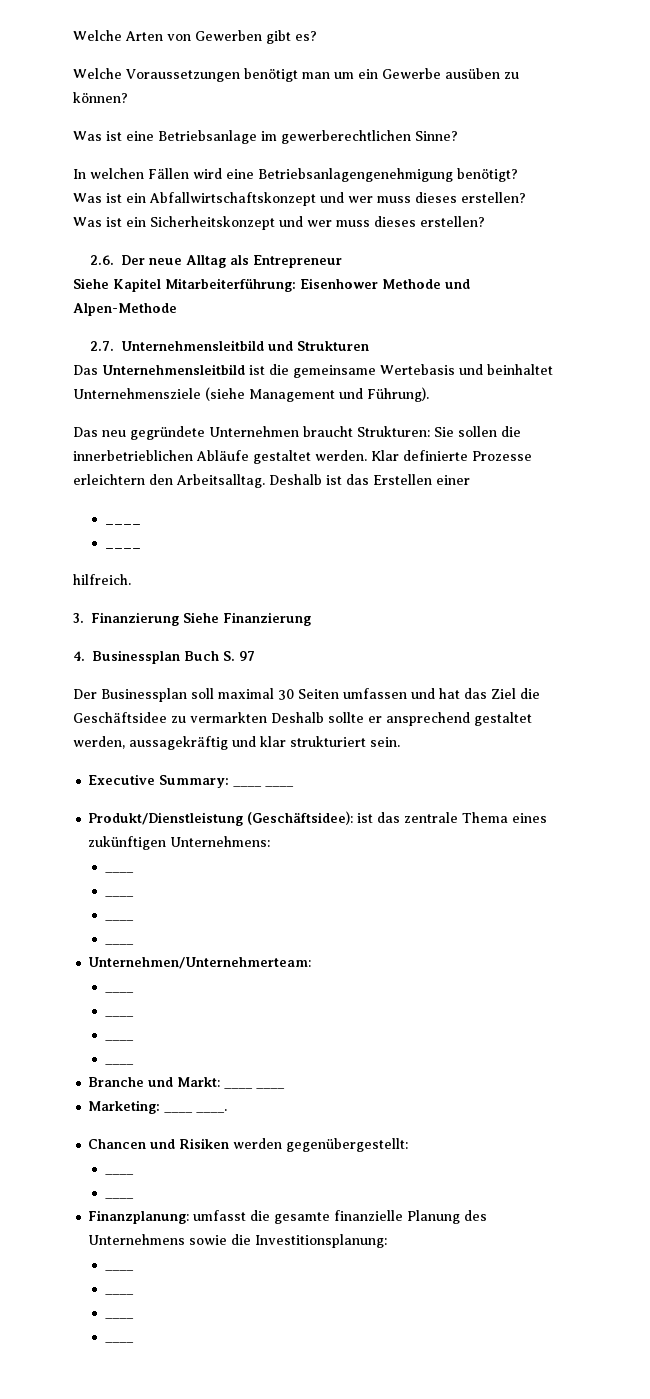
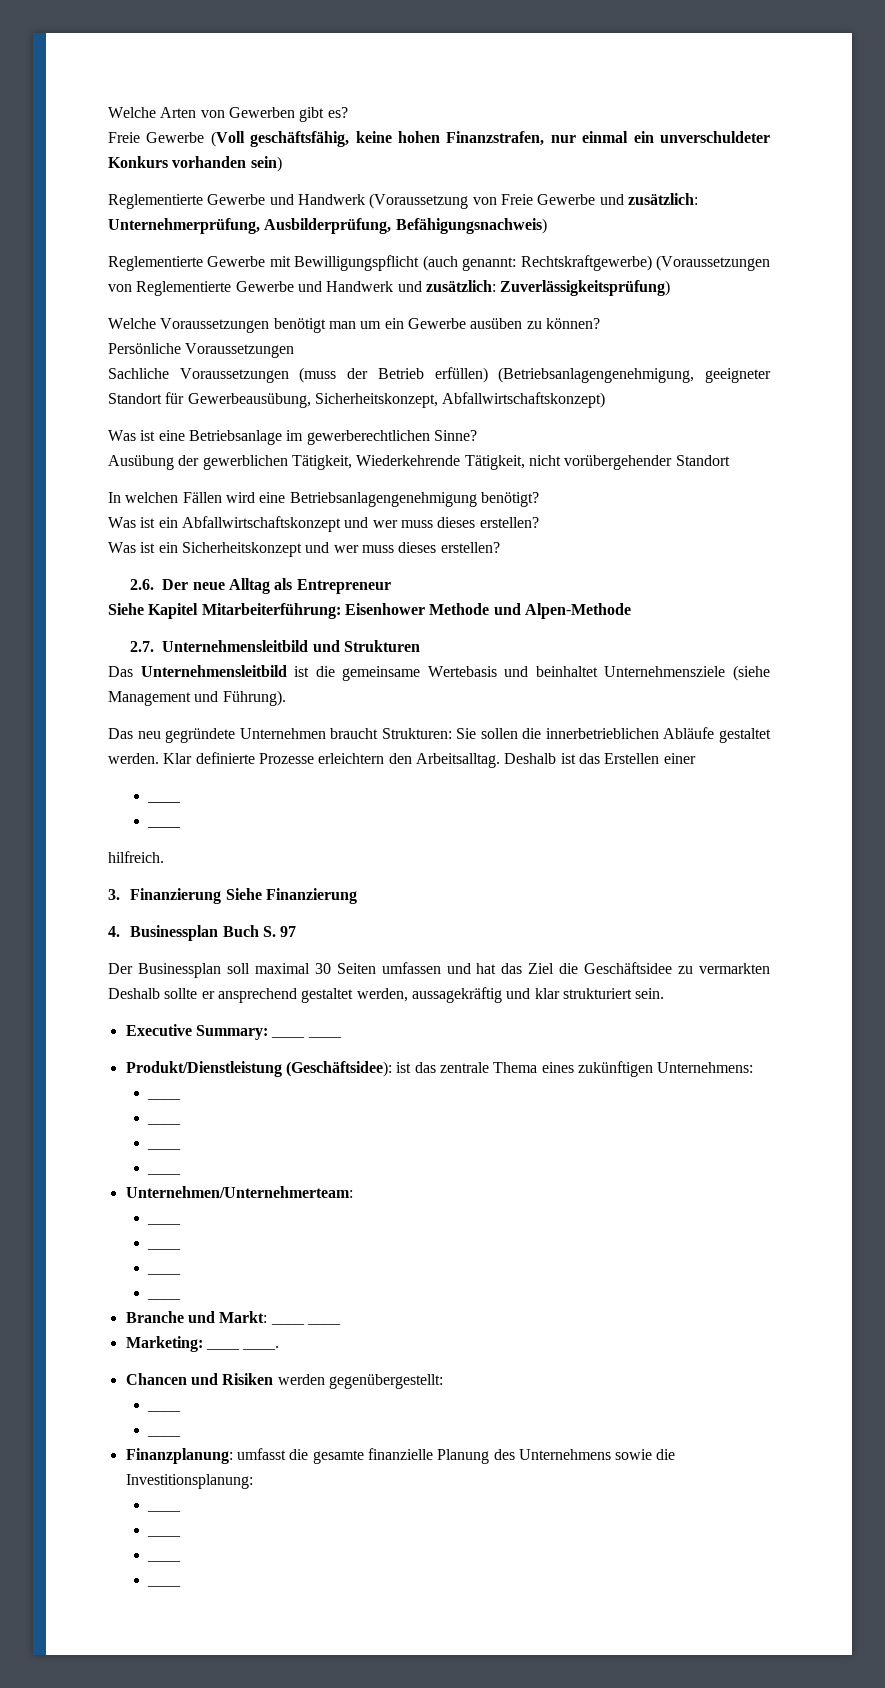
(317, 36) none -> [108,131,771,147] [108,156,282,172] [108,193,698,209] [108,218,547,234] [108,255,771,271] [108,280,671,296] // Freie Gewerbe (Voll geschäftsfähig, keine hohen Finanzstrafen, nur einmal ein unverschuldeter Konkurs vorhanden sein) // Reglementierte Gewerbe und Handwerk (Voraussetzung von Freie Gewerbe und zusätzlich: Unternehmerprüfung, Ausbilderprüfung, Befähigungsnachweis) // Reglementierte Gewerbe mit Bewilligungspflicht (auch genannt: Rechtskraftgewerbe) (Voraussetzungen von Reglementierte Gewerbe und Handwerk und zusätzlich: Zuverlässigkeitsprüfung)
(128, 97) none -> [108,343,295,358] [108,367,771,383] [108,392,606,408] // Persönliche Voraussetzungen // Sachliche Voraussetzungen (muss der Betrieb erfüllen) (Betriebsanlagengenehmigung, geeigneter Standort für Gewerbeausübung, Sicherheitskonzept, Abfallwirtschaftskonzept)
(458, 136) none -> [108,455,730,470] // Ausübung der gewerblichen Tätigkeit, Wiederkehrende Tätigkeit, nicht vorübergehender Standort

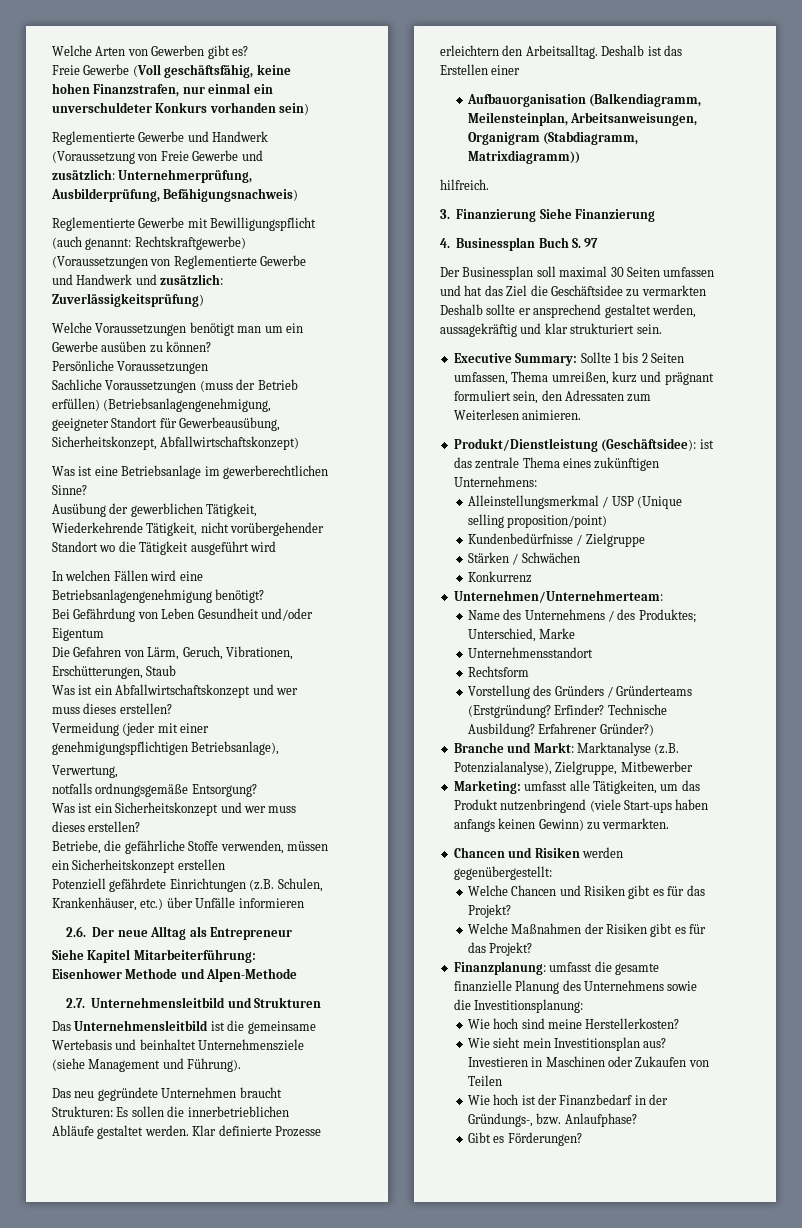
(730, 460) none -> [99,541,276,555] wo die Tätigkeit ausgeführt wird
(539, 499) none -> [52,608,313,622] [52,628,104,641] [52,646,293,660] [52,665,177,679] // Bei Gefährdung von Leben Gesundheit und/oder Eigentum // Die Gefahren von Lärm, Geruch, Vibrationen, Erschütterungen, Staub
(539, 522) none -> [52,722,210,736] [52,741,280,755] [52,765,118,778] [52,783,257,797] // Vermeidung (jeder mit einer genehmigungspflichtigen Betriebsanlage), // Verwertung, // notfalls ordnungsgemäße Entsorgung?
(500, 547) none -> [52,840,328,854] [52,859,225,873] [52,878,323,892] [52,897,304,911] // Betriebe, die gefährliche Stoffe verwenden, müssen ein Sicherheitskonzept erstellen // Potenziell gefährdete Einrichtungen (z.B. Schulen, Krankenhäuser, etc.) über Unfälle informieren
[456,728,477,739] Sie -> [116,1107,129,1117] Es
[146,801,181,803] [146,826,181,828] ____ // ____ -> [466,93,702,107] [467,112,698,126] [467,131,639,145] [467,150,580,164] Aufbauorganisation (Balkendiagramm, Meilensteinplan, Arbeitsanweisungen, Organigram (Stabdiagramm, Matrixdiagramm))
[271,1036,342,1038] ____ ____ -> [580,352,684,363] [453,371,714,385] [453,390,652,404] [453,409,582,420] Sollte 1 bis 2 Seiten umfassen, Thema umreißen, kurz und prägnant formuliert sein, den Adressaten zum Weiterlesen animieren.
[146,1098,181,1100] [146,1123,181,1125] [146,1148,181,1150] [146,1173,181,1175] [125,1186,353,1198] [146,1223,181,1225] [146,1248,181,1250] [146,1273,181,1275] [146,1298,181,1300] [125,1311,268,1323] [270,1323,341,1325] [125,1336,280,1352] ____ // ____ // ____ // ____ // Unternehmen/Unternehmerteam: // ____ // ____ // ____ // ____ // Branche und Markt: ____ ____ // Marketing: ____ ____. -> [467,495,682,509] [467,514,608,528] [467,533,645,547] [467,552,580,565] [467,571,532,583] [453,590,663,603] [467,609,696,623] [467,628,576,642] [467,647,593,658] [467,666,529,677] [467,685,693,699] [467,704,667,718] [467,723,654,737] [453,742,680,756] [453,761,693,775] [453,780,700,794] [453,799,709,813] [453,818,670,832] Alleinstellungsmerkmal / USP (Unique selling proposition/point) // Kundenbedürfnisse / Zielgruppe // Stärken / Schwächen // Konkurrenz // Unternehmen/Unternehmerteam: // Name des Unternehmens / des Produktes; Unterschied, Marke // Unternehmensstandort // Rechtsform // Vorstellung des Gründers / Gründerteams (Erstgründung? Erfinder? Technische Ausbildung? Erfahrener Gründer?) // Branche und Markt: Marktanalyse (z.B. Potenzialanalyse), Zielgruppe, Mitbewerber // Marketing: umfasst alle Tätigkeiten, um das Produkt nutzenbringend (viele Start-ups haben anfangs keinen Gewinn) zu vermarkten.
[146,1410,181,1412] [146,1435,181,1437] ____ // ____ -> [467,885,705,899] [467,904,511,918] [467,923,707,937] [467,942,533,956] Welche Chancen und Risiken gibt es für das Projekt? // Welche Maßnahmen der Risiken gibt es für das Projekt?
[146,1510,181,1512] [146,1535,181,1537] [146,1560,181,1562] [146,1585,181,1587] ____ // ____ // ____ // ____ -> [467,1018,680,1029] [467,1037,667,1051] [467,1056,709,1067] [467,1075,502,1086] [467,1094,669,1106] [467,1113,637,1127] [467,1132,582,1146] Wie hoch sind meine Herstellerkosten? // Wie sieht mein Investitionsplan aus? Investieren in Maschinen oder Zukaufen von Teilen // Wie hoch ist der Finanzbedarf in der Gründungs-, bzw. Anlaufphase? // Gibt es Förderungen?

